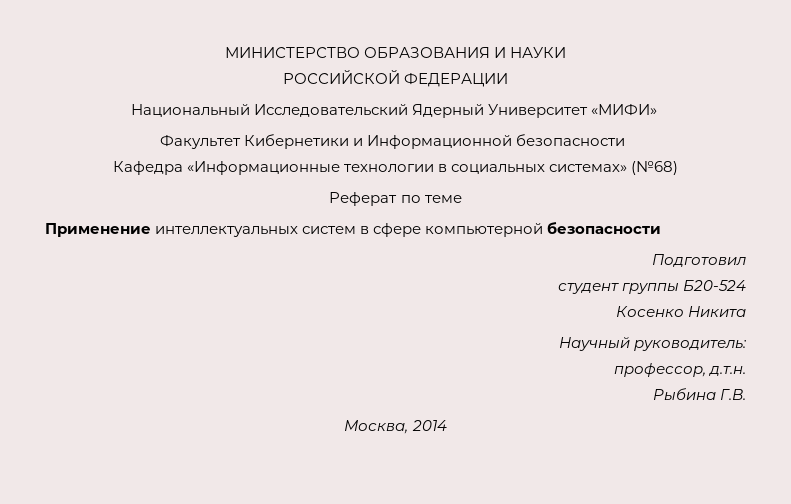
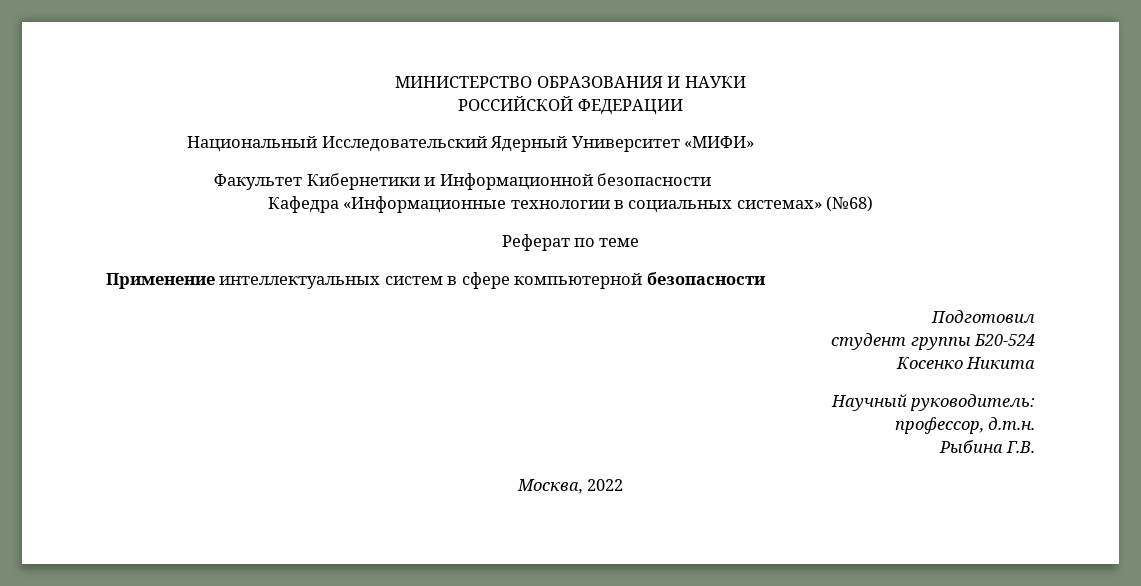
[411,420,447,431] 2014 -> [587,479,624,491] 2022

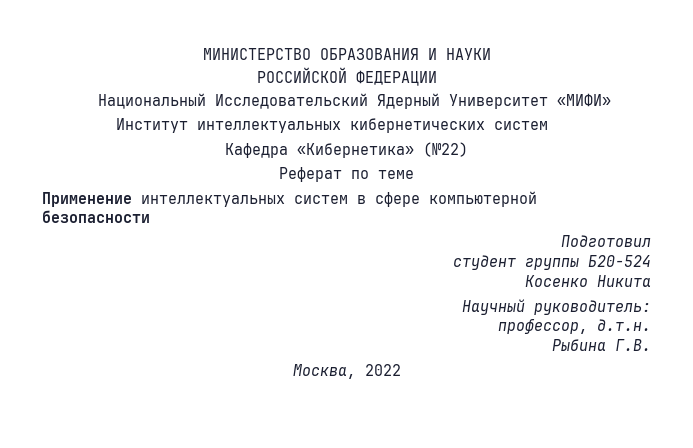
[214,173,712,190] [267,196,874,213] Факультет Кибернетики и Информационной безопасности // Кафедра «Информационные технологии в социальных системах» (№68) -> [116,118,549,133] [225,142,468,158] Институт интеллектуальных кибернетических систем // Кафедра «Кибернетика» (№22)

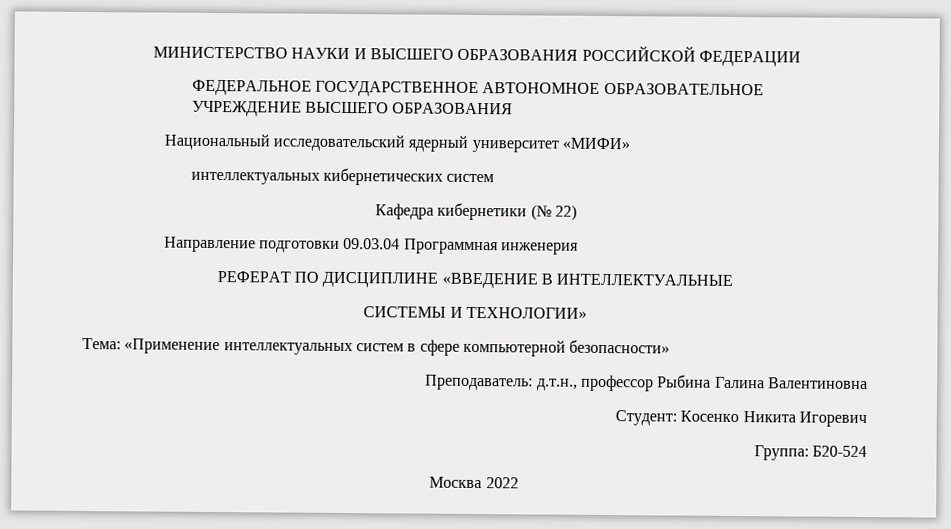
[319,48,491,60] [256,67,437,86] [97,93,548,109] ОБРАЗОВАНИЯ И НАУКИ // РОССИЙСКОЙ ФЕДЕРАЦИИ // Национальный Исследовательский Ядерный Университет -> [291,45,801,67] [191,79,764,98] [191,100,514,117] [163,133,559,153] НАУКИ И ВЫСШЕГО ОБРАЗОВАНИЯ РОССИЙСКОЙ ФЕДЕРАЦИИ // ФЕДЕРАЛЬНОЕ ГОСУДАРСТВЕННОЕ АВТОНОМНОЕ ОБРАЗОВАТЕЛЬНОЕ УЧРЕЖДЕНИЕ ВЫСШЕГО ОБРАЗОВАНИЯ // Национальный исследовательский ядерный университет
[116,118,189,133] Институт -> (630, 143) none
[297,142,468,158] [279,167,414,182] [42,192,132,207] «Кибернетика» (№22) // Реферат по теме // Применение -> [437,202,577,221] [163,236,579,255] [216,271,734,289] [363,306,587,319] [82,337,221,355] кибернетики (№ 22) // Направление подготовки 09.03.04 Программная инженерия // РЕФЕРАТ ПО ДИСЦИПЛИНЕ «ВВЕДЕНИЕ В ИНТЕЛЛЕКТУАЛЬНЫЕ // СИСТЕМЫ И ТЕХНОЛОГИИ» // Тема: «Применение
[42,210,150,223] [561,235,651,247] [453,255,651,270] [525,275,651,287] [462,299,651,315] [498,319,651,334] [552,339,651,351] [292,364,356,379] безопасности // Подготовил // студент группы Б20-524 // Косенко Никита // Научный руководитель: // профессор, д.т.н. // Рыбина Г.В. // Москва, -> [569,339,671,354] [425,374,869,392] [615,410,868,428] [753,445,868,461] [429,476,483,489] безопасности» // Преподаватель: д.т.н., профессор Рыбина Галина Валентиновна // Студент: Косенко Никита Игоревич // Группа: Б20-524 // Москва

